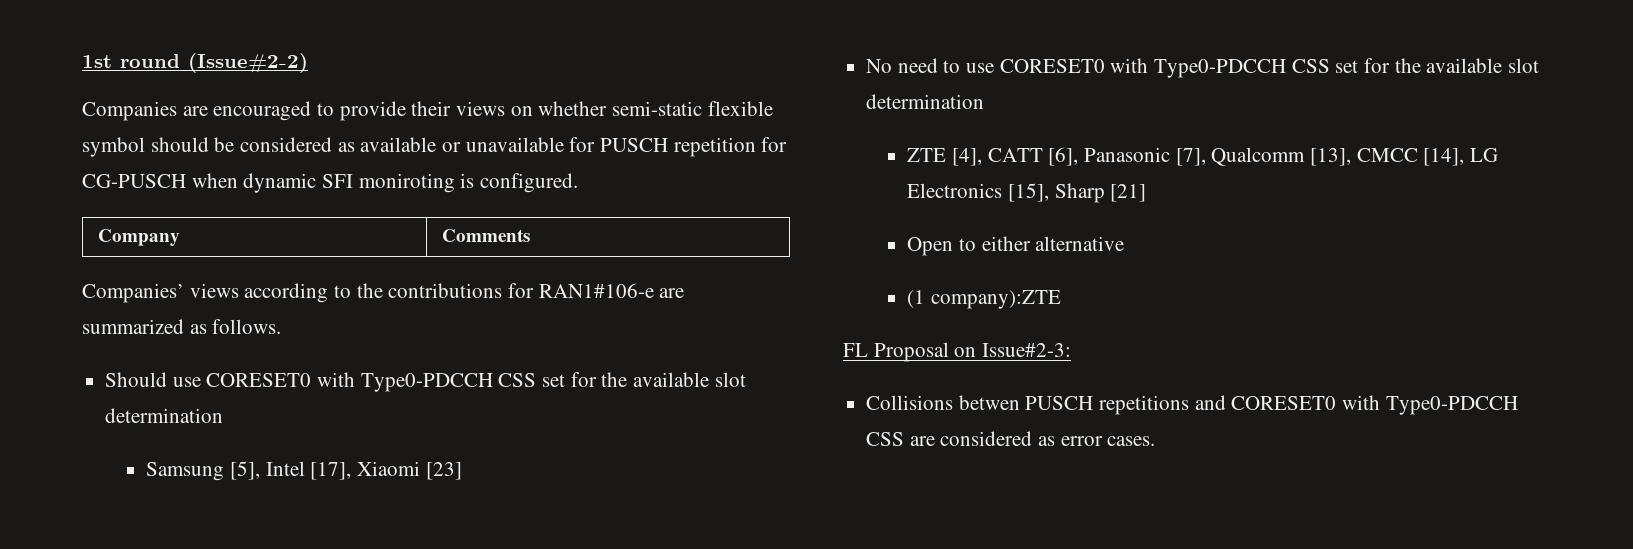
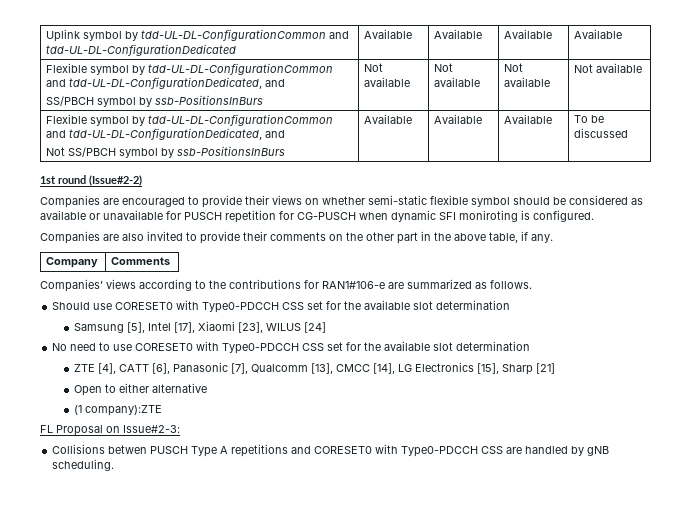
(82, 61) none -> [46,29,350,42] [46,44,237,56] [364,29,413,39] [434,29,483,39] [504,29,553,39] [574,29,623,39] [46,63,334,75] [46,77,286,89] [46,95,264,107] [364,63,384,72] [364,77,411,87] [434,63,454,72] [434,77,481,87] [504,63,524,72] [504,77,551,87] [574,63,643,73] [46,114,334,126] [46,128,286,140] [46,146,286,158] [364,114,413,124] [434,114,483,124] [504,114,553,124] [574,115,605,123] [574,128,629,138] Uplink symbol by tdd-UL-DL-ConfigurationCommon and tdd-UL-DL-ConfigurationDedicated | Available | Available | Available | Available // Flexible symbol by tdd-UL-DL-ConfigurationCommon and tdd-UL-DL-ConfigurationDedicated, and // SS/PBCH symbol by ssb-PositionsInBurs | Not available | Not available | Not available | Not available // Flexible symbol by tdd-UL-DL-ConfigurationCommon and tdd-UL-DL-ConfigurationDedicated, and // Not SS/PBCH symbol by ssb-PositionsInBurs | Available | Available | Available | To be discussed //
(579, 183) none -> [40,231,553,244] // Companies are also invited to provide their comments on the other part in the above table, if any.
[425,462,462,480] [23] -> [237,322,326,333] [23], WILUS [24]
(1094, 403) none -> [191,446,229,457] Type A
[940,431,1156,446] considered as error cases. -> [525,446,610,456] [52,459,115,471] handled by gNB scheduling.

